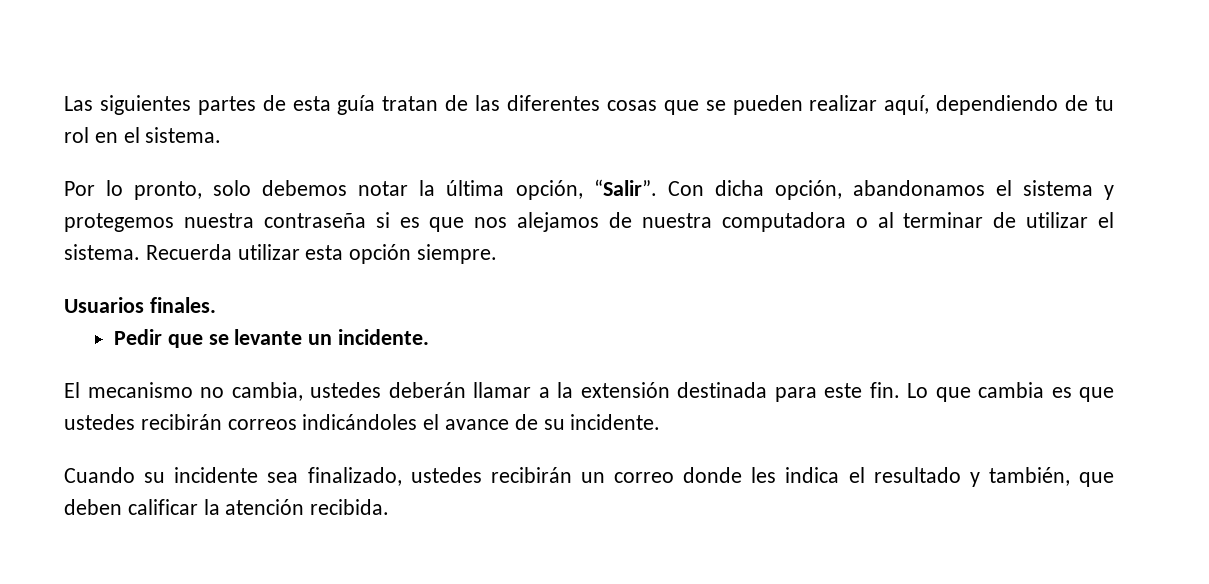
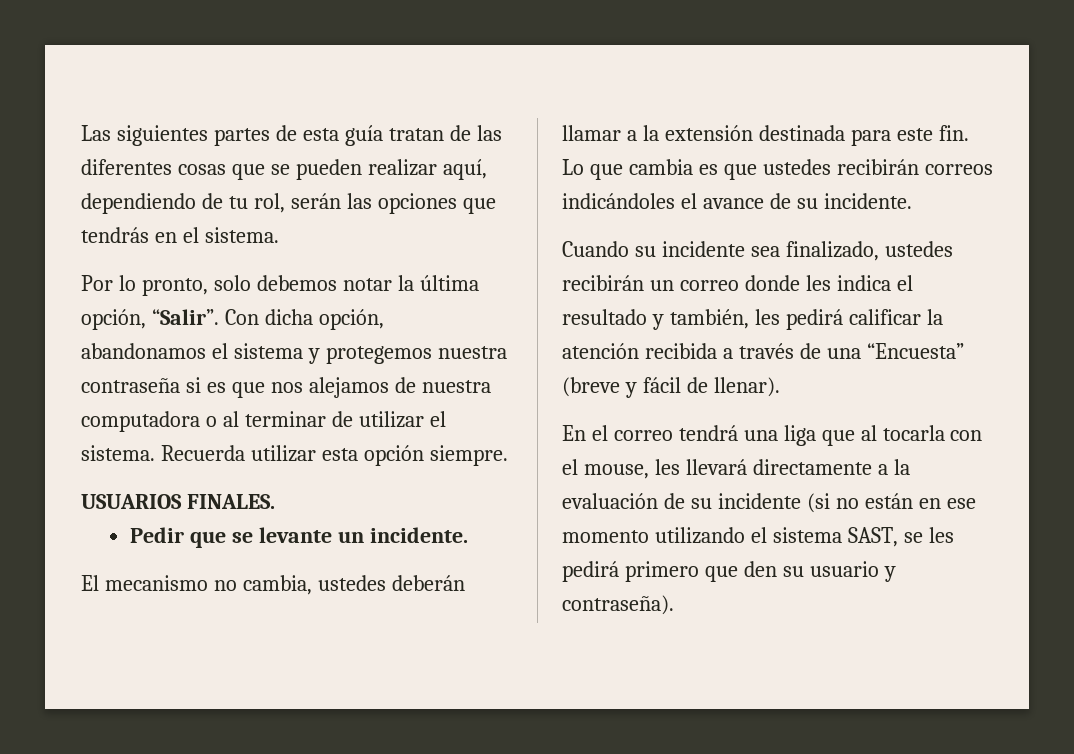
[64,127,89,143] rol -> [253,193,496,214] [81,227,149,243] rol, serán las opciones que tendrás
[64,297,216,313] Usuarios finales. -> [81,494,275,509] USUARIOS FINALES.
[1079,472,1114,487] [64,499,122,515] que deben -> [754,309,843,330] les pedirá
[310,499,390,515] recibida. -> [644,343,964,359] [562,377,780,398] [562,425,983,446] [562,459,910,479] [562,493,976,513] [562,527,954,547] [562,561,896,582] [562,595,674,615] recibida a través de una “Encuesta” (breve y fácil de llenar). // En el correo tendrá una liga que al tocarla con el mouse, les llevará directamente a la evaluación de su incidente (si no están en ese momento utilizando el sistema SAST, se les pedirá primero que den su usuario y contraseña).

